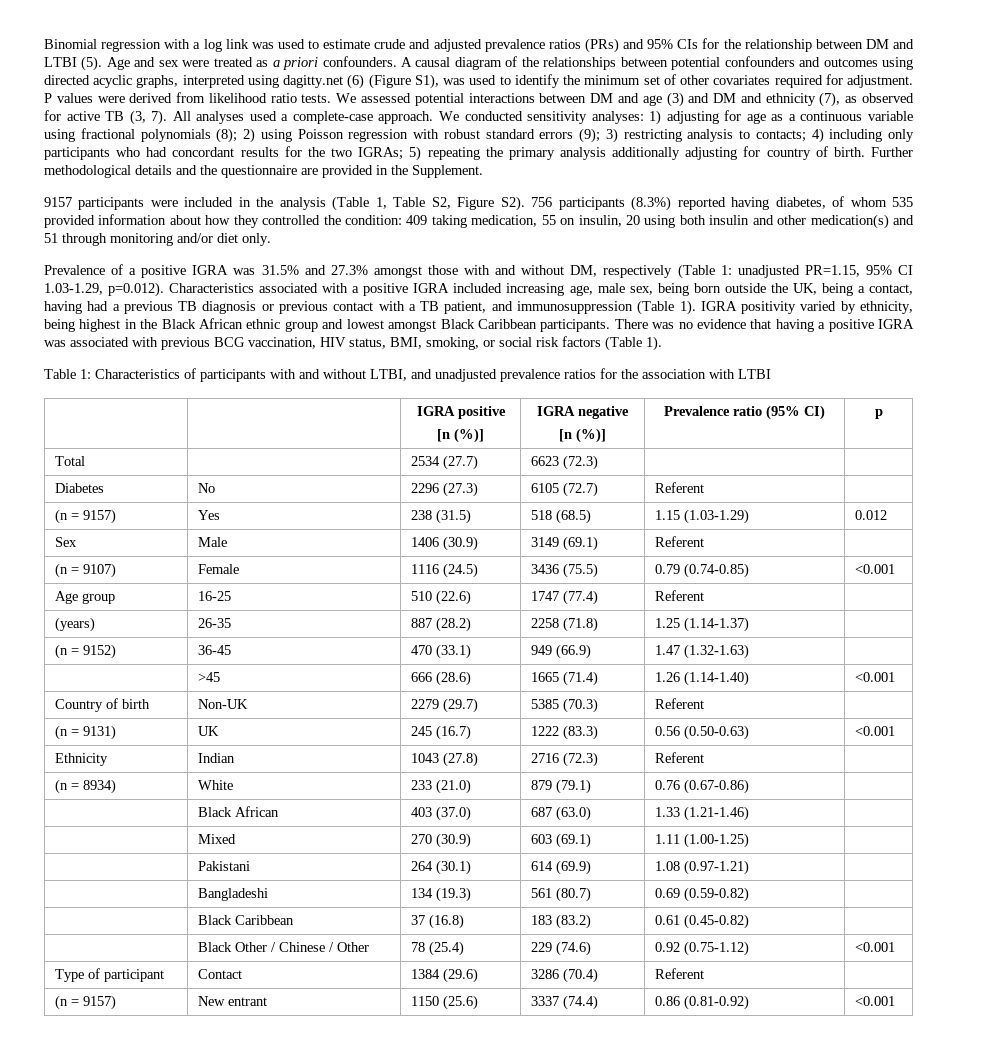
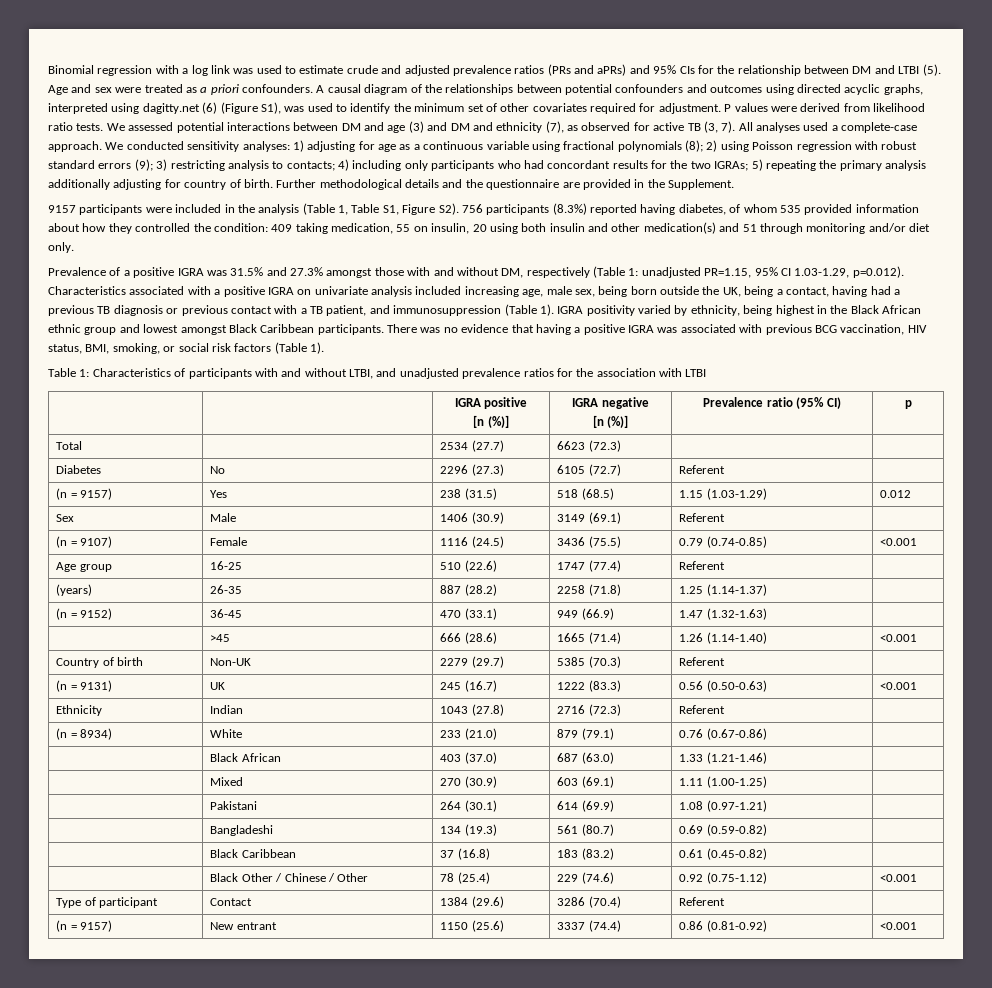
[584,38,619,53] (PRs) -> [547,64,627,76] (PRs and aPRs)
[431,197,451,209] S2, -> [382,205,399,215] S1,
(450, 288) none -> [297,286,412,297] on univariate analysis

